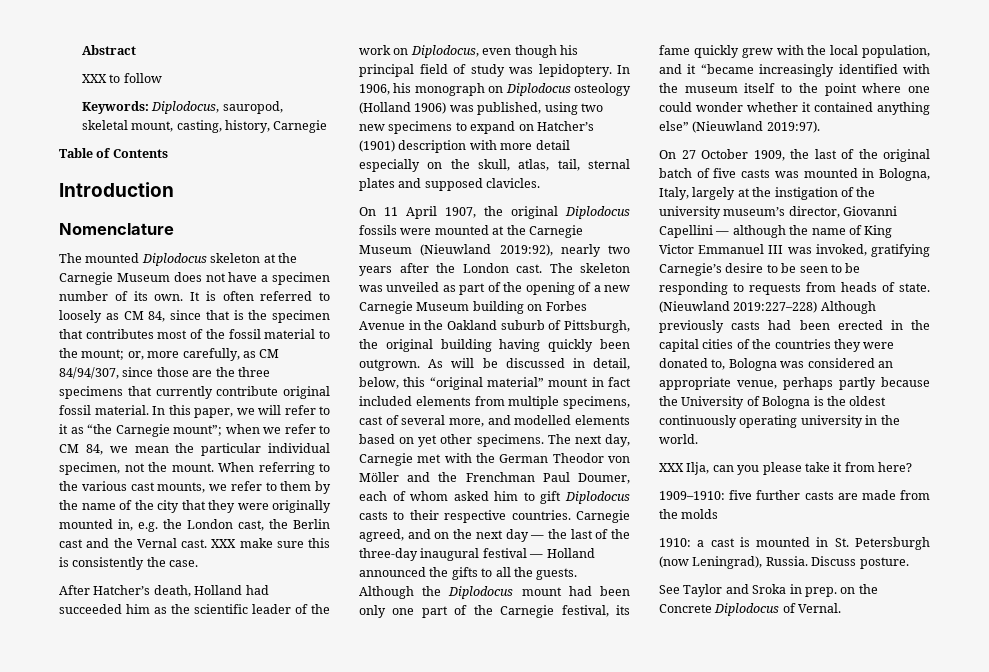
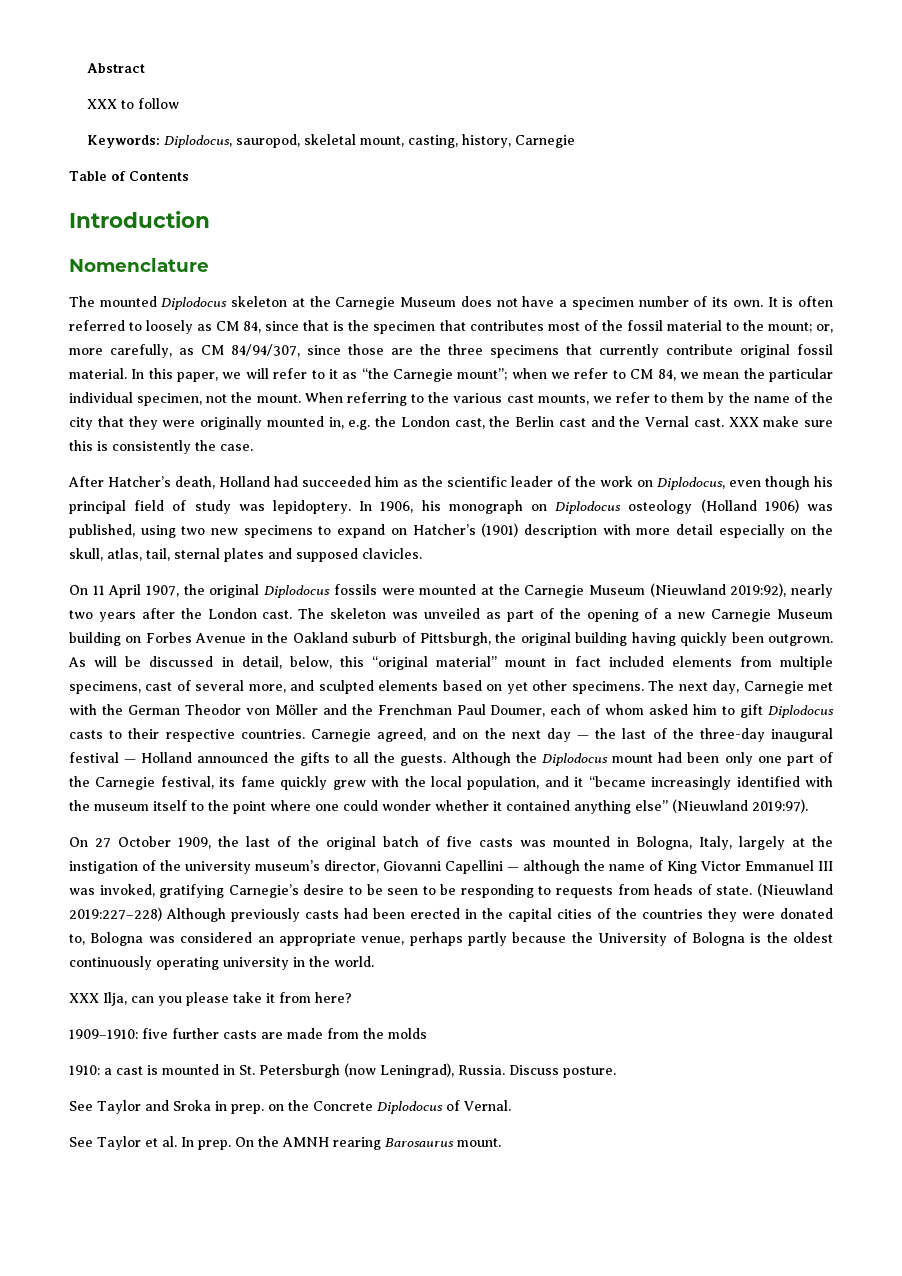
[514,415,572,425] modelled -> [318,680,374,694] sculpted
(842, 608) none -> [69,1136,501,1150] // See Taylor et al. In prep. On the AMNH rearing Barosaurus mount.

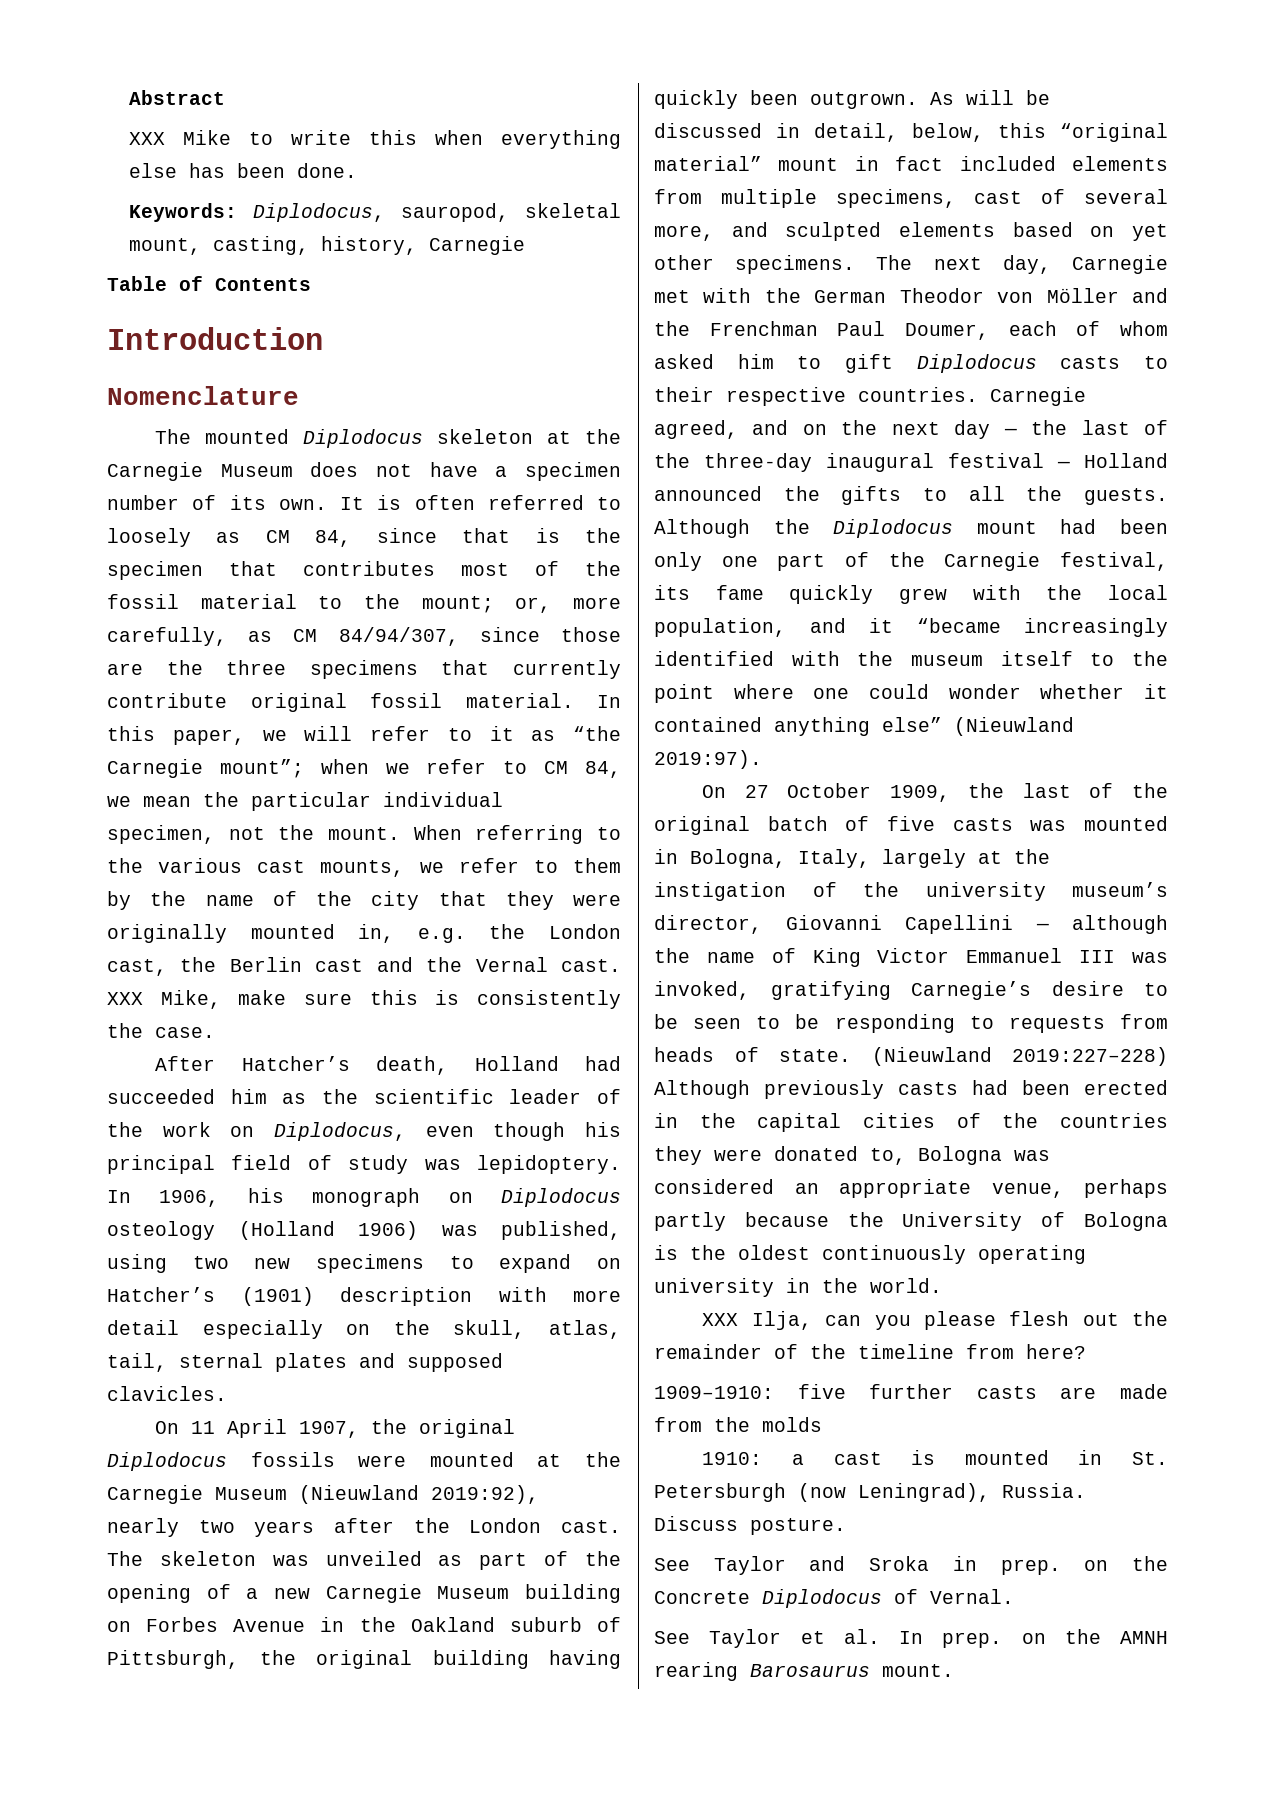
[121,98,180,109] to follow -> [183,130,621,149] [129,163,358,178] Mike to write this when everything else has been done.
(759, 422) none -> [160,990,221,1009] Mike,
[233,992,275,1003] take it -> [1009,1311,1168,1326] [654,1344,954,1359] flesh out the remainder of the timeline
[235,1137,254,1147] On -> [1021,1633,1046,1644] on

